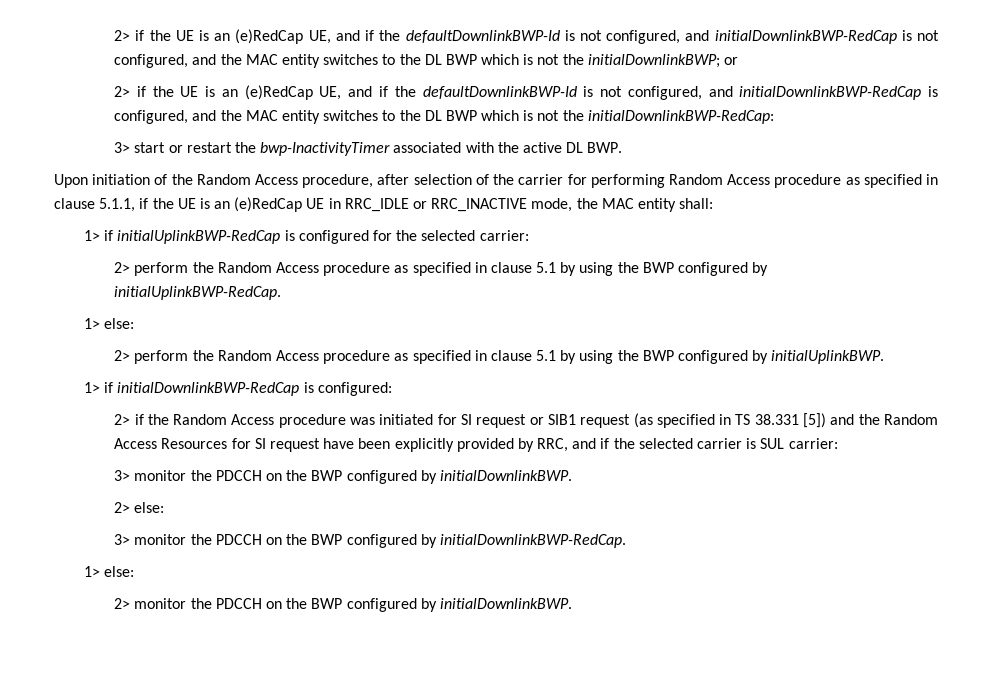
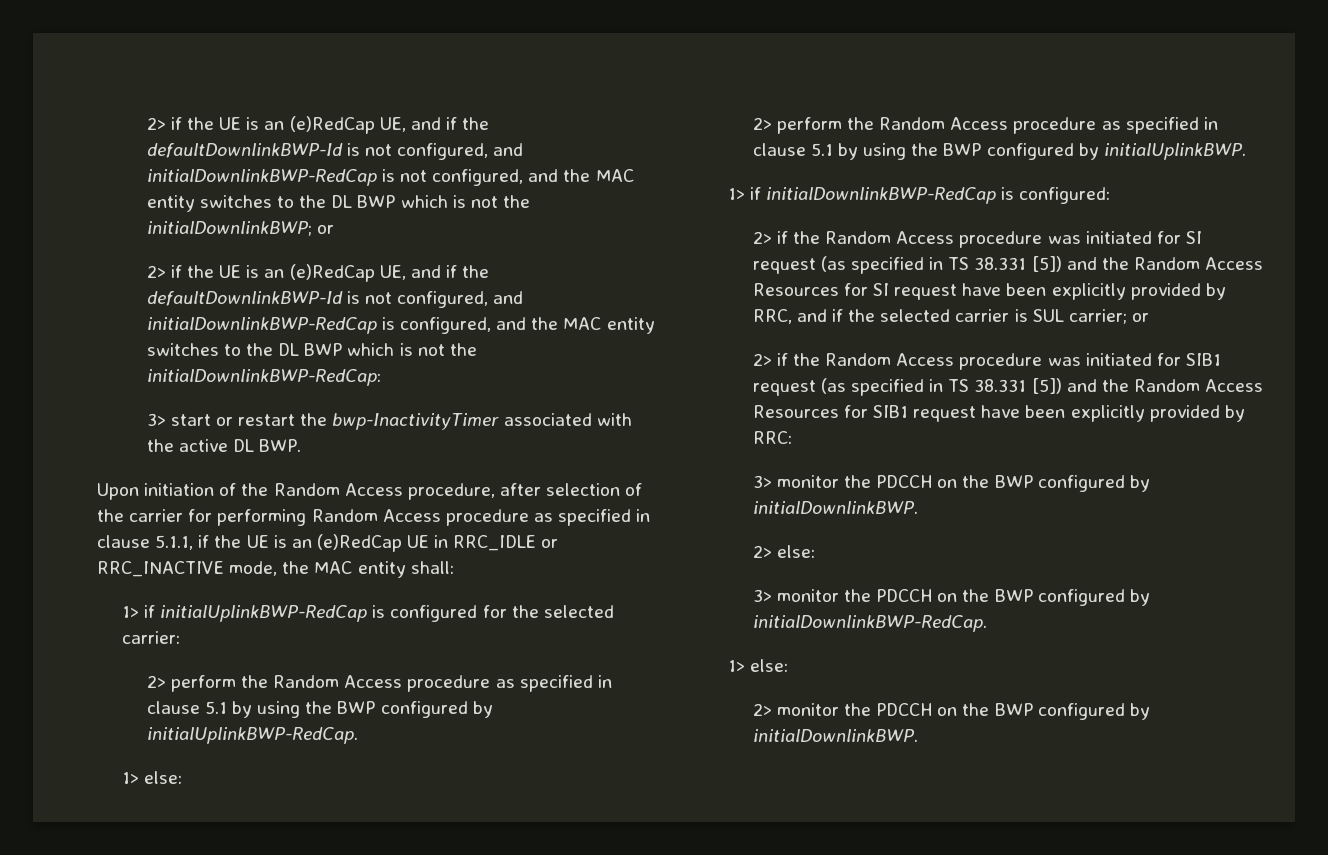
[529,414,631,428] or SIB1 request -> (816, 266) none
[788,438,838,449] carrier: -> [1068,309,1149,324] [752,353,1221,370] [752,378,1264,396] [752,405,1245,422] [752,431,792,444] carrier; or // 2> if the Random Access procedure was initiated for SIB1 request (as specified in TS 38.331 [5]) and the Random Access Resources for SIB1 request have been explicitly provided by RRC:

